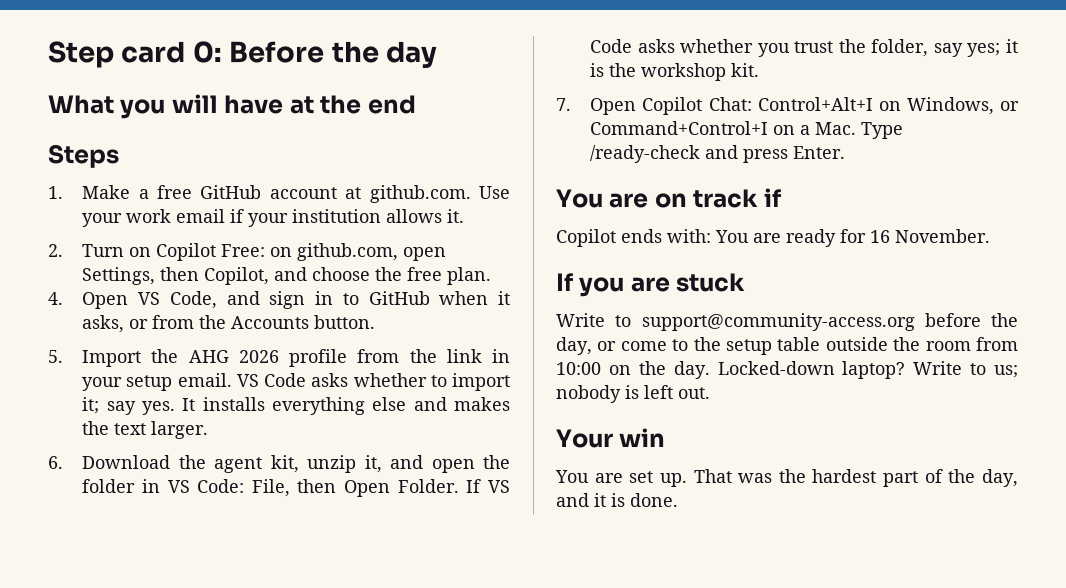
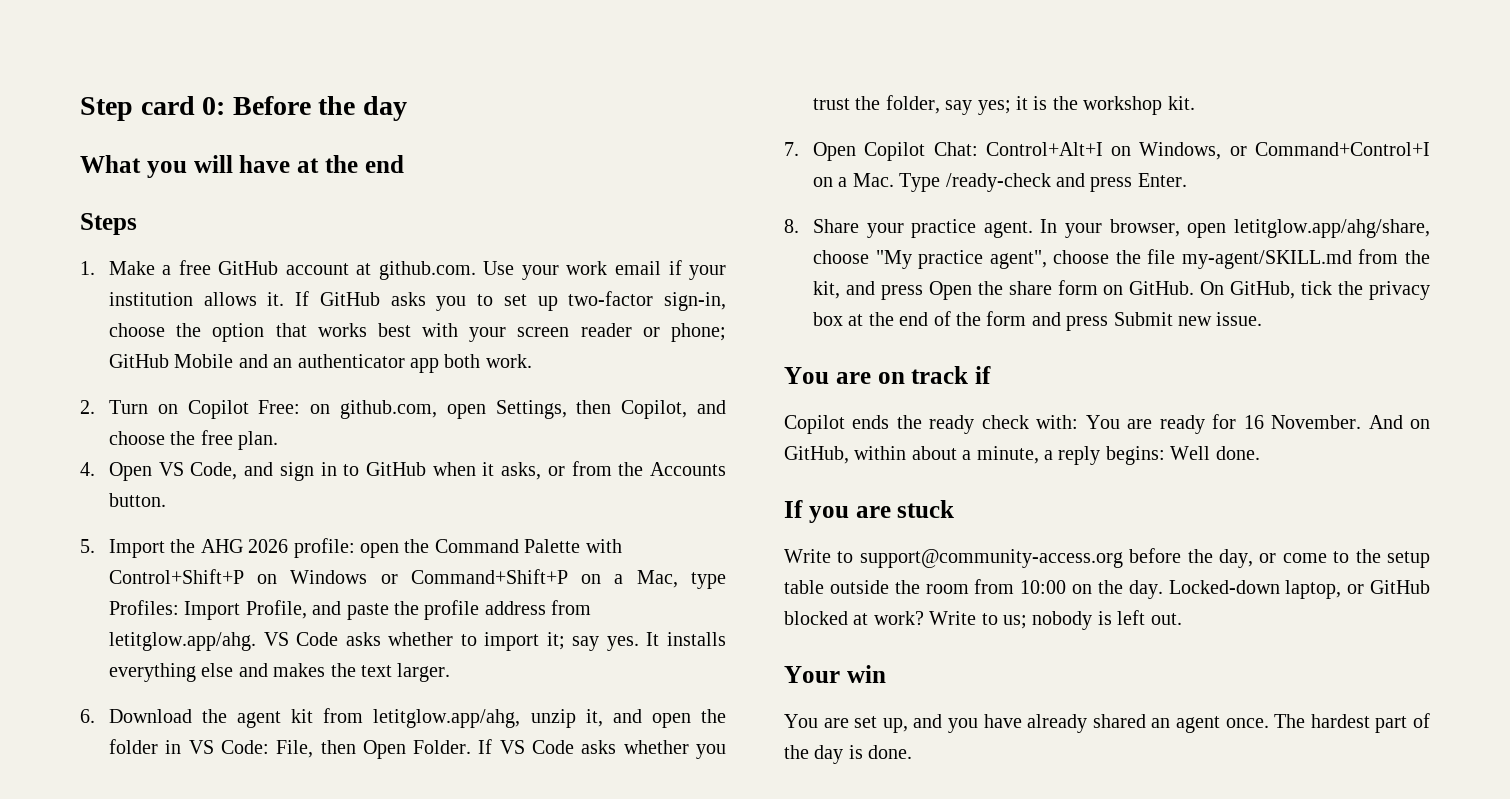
(465, 216) none -> [295,291,727,311] [108,323,726,342] [108,354,532,373] If GitHub asks you to set up two-factor sign-in, choose the option that works best with your screen reader or phone; GitHub Mobile and an authenticator app both work.
[289,349,510,367] [82,373,232,391] profile from the link in your setup email. -> [293,538,622,558] [108,569,726,589] [108,600,592,620] [108,632,256,651] profile: open the Command Palette with Control+Shift+P on Windows or Command+Shift+P on a Mac, type Profiles: Import Profile, and paste the profile address from letitglow.app/ahg.
[270,455,299,473] kit, -> [291,708,521,728] kit from letitglow.app/ahg,
(846, 152) none -> [784,219,1430,238] [812,249,1430,269] [812,280,1430,300] [812,311,1263,331] // 8. Share your practice agent. In your browser, open letitglow.app/ahg/share, choose "My practice agent", choose the file my-agent/SKILL.md from the kit, and press Open the share form on GitHub. On GitHub, tick the privacy box at the end of the form and press Submit new issue.
(662, 236) none -> [896,415,1029,434] the ready check
(990, 236) none -> [1368,415,1430,429] [784,446,1260,465] And on GitHub, within about a minute, a reply begins: Well done.
[842,361,906,379] laptop? -> [1285,580,1430,599] [784,611,924,625] laptop, or GitHub blocked at work?
[659,469,806,487] up. That was the -> [882,714,1306,733] up, and you have already shared an agent once. The
[982,469,1018,487] [556,493,606,507] day, and it -> [814,745,844,764] day

